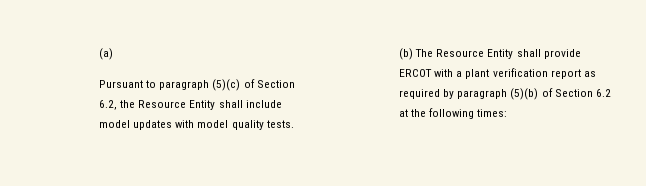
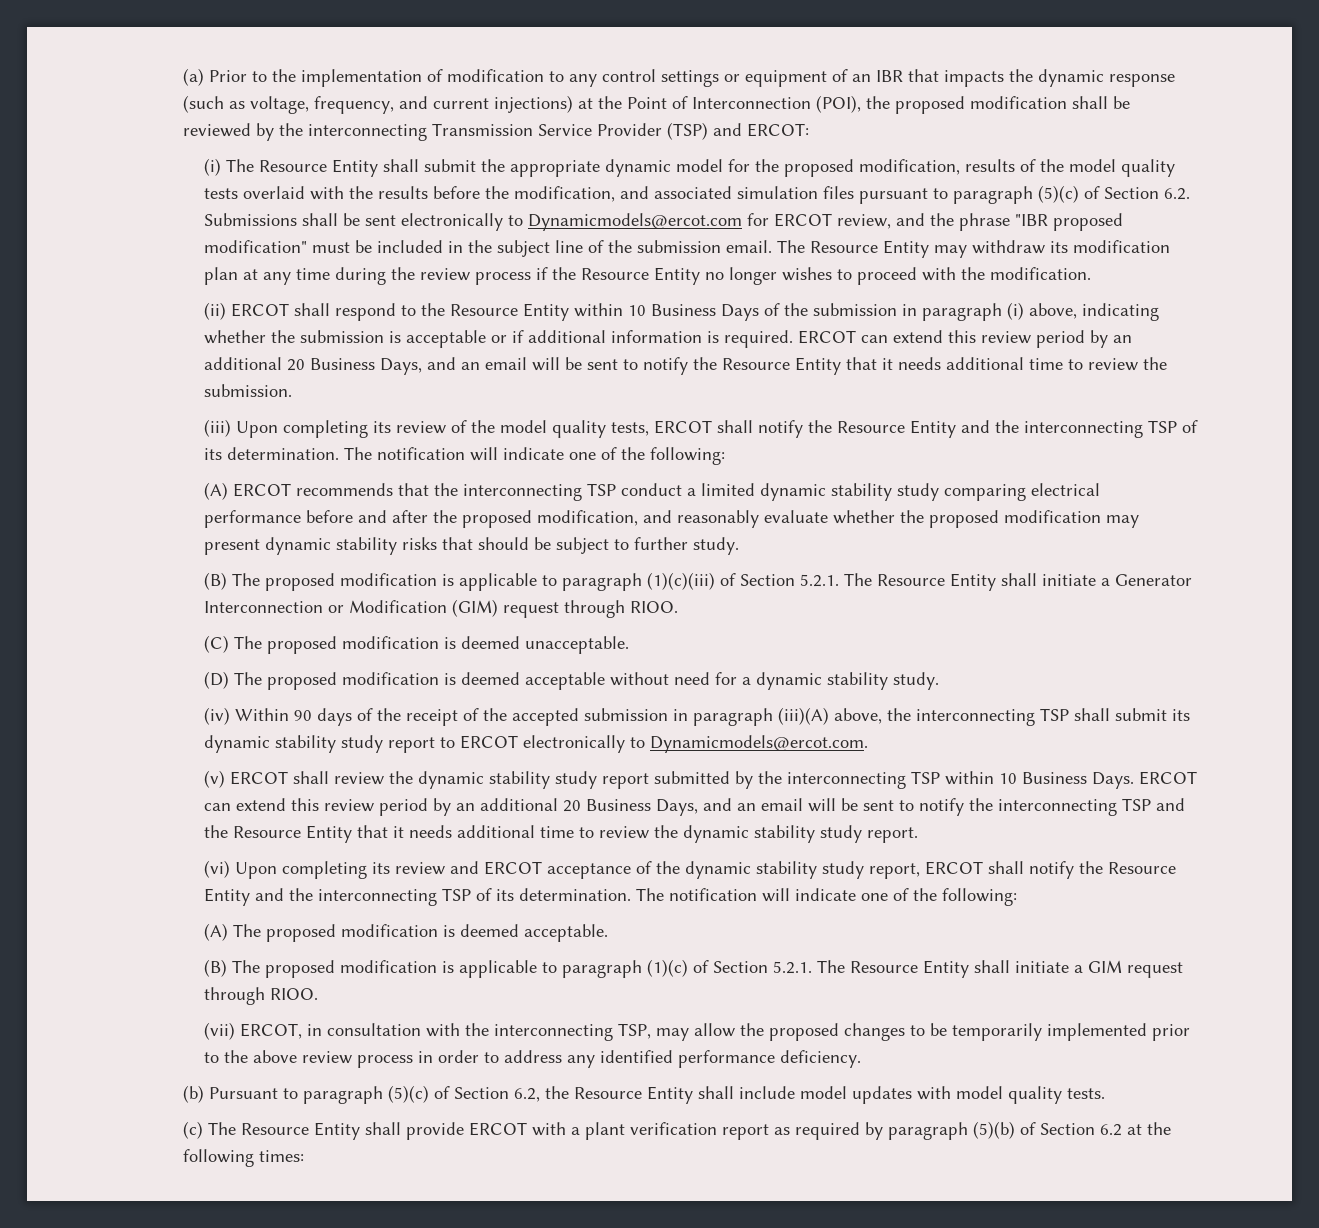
(114, 54) // -> [209,69,1176,87] [183,95,1131,114] [183,122,810,141] [204,158,1176,177] [204,185,1191,204] [204,213,1124,231] [204,240,1171,258] [204,267,1092,285] [204,302,1160,321] [204,330,1133,348] [204,357,1168,375] [204,384,293,397] [204,419,1199,438] [204,447,726,465] [204,482,1101,501] [204,510,1140,528] [204,537,740,555] [204,572,1193,591] [204,599,679,618] [204,635,630,654] [204,671,940,690] [204,707,1191,726] [204,735,869,753] [204,770,1198,789] [204,798,1186,816] [204,825,919,843] [204,860,1177,879] [204,888,1018,906] [204,923,609,942] [204,959,1184,978] [204,987,319,1005] [204,1022,1191,1041] [204,1050,862,1068] [183,1085,205,1103] Prior to the implementation of modification to any control settings or equipment of an IBR that impacts the dynamic response (such as voltage, frequency, and current injections) at the Point of Interconnection (POI), the proposed modification shall be reviewed by the interconnecting Transmission Service Provider (TSP) and ERCOT: // (i) The Resource Entity shall submit the appropriate dynamic model for the proposed modification, results of the model quality tests overlaid with the results before the modification, and associated simulation files pursuant to paragraph (5)(c) of Section 6.2. Submissions shall be sent electronically to Dynamicmodels@ercot.com for ERCOT review, and the phrase "IBR proposed modification" must be included in the subject line of the submission email. The Resource Entity may withdraw its modification plan at any time during the review process if the Resource Entity no longer wishes to proceed with the modification. // (ii) ERCOT shall respond to the Resource Entity within 10 Business Days of the submission in paragraph (i) above, indicating whether the submission is acceptable or if additional information is required. ERCOT can extend this review period by an additional 20 Business Days, and an email will be sent to notify the Resource Entity that it needs additional time to review the submission. // (iii) Upon completing its review of the model quality tests, ERCOT shall notify the Resource Entity and the interconnecting TSP of its determination. The notification will indicate one of the following: // (A) ERCOT recommends that the interconnecting TSP conduct a limited dynamic stability study comparing electrical performance before and after the proposed modification, and reasonably evaluate whether the proposed modification may present dynamic stability risks that should be subject to further study. // (B) The proposed modification is applicable to paragraph (1)(c)(iii) of Section 5.2.1. The Resource Entity shall initiate a Generator Interconnection or Modification (GIM) request through RIOO. // (C) The proposed modification is deemed unacceptable. // (D) The proposed modification is deemed acceptable without need for a dynamic stability study. // (iv) Within 90 days of the receipt of the accepted submission in paragraph (iii)(A) above, the interconnecting TSP shall submit its dynamic stability study report to ERCOT electronically to Dynamicmodels@ercot.com. // (v) ERCOT shall review the dynamic stability study report submitted by the interconnecting TSP within 10 Business Days. ERCOT can extend this review period by an additional 20 Business Days, and an email will be sent to notify the interconnecting TSP and the Resource Entity that it needs additional time to review the dynamic stability study report. // (vi) Upon completing its review and ERCOT acceptance of the dynamic stability study report, ERCOT shall notify the Resource Entity and the interconnecting TSP of its determination. The notification will indicate one of the following: // (A) The proposed modification is deemed acceptable. // (B) The proposed modification is applicable to paragraph (1)(c) of Section 5.2.1. The Resource Entity shall initiate a GIM request through RIOO. // (vii) ERCOT, in consultation with the interconnecting TSP, may allow the proposed changes to be temporarily implemented prior to the above review process in order to address any identified performance deficiency. // (b)
[399,48,414,60] (b) -> [183,1121,204,1139] (c)

